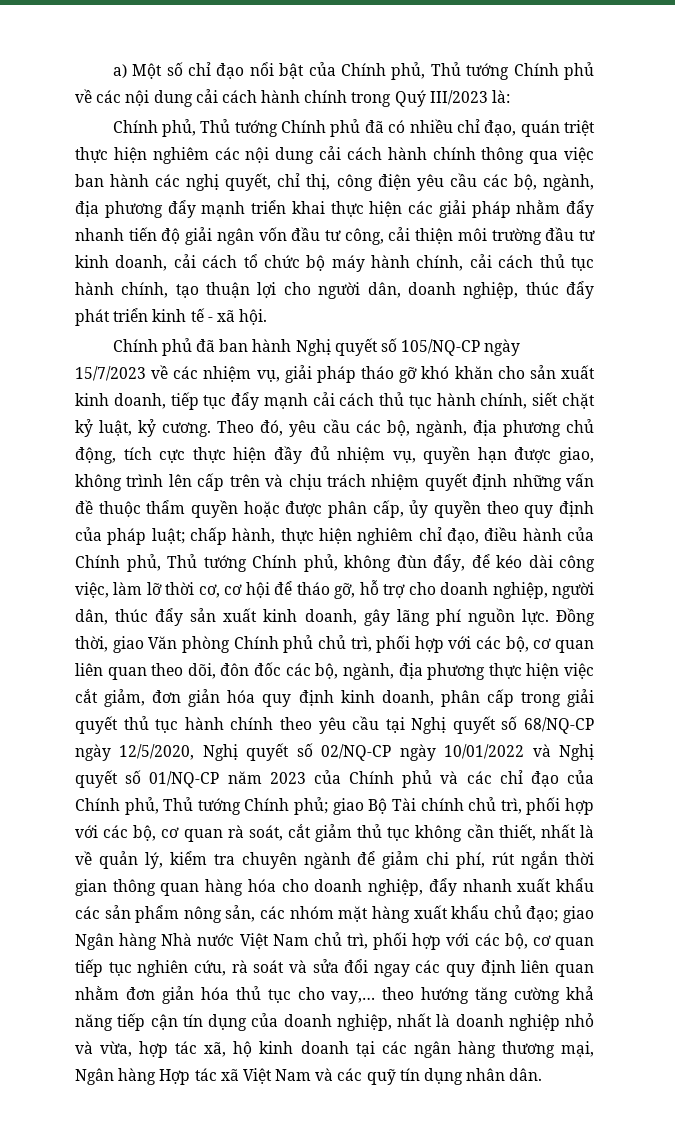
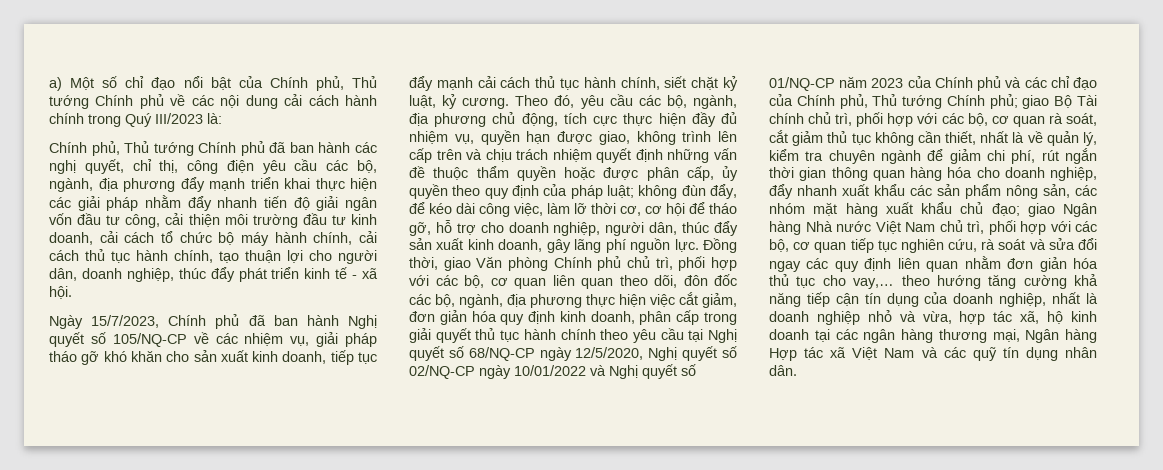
[388,119,595,137] [75,146,594,164] có nhiều chỉ đạo, quán triệt thực hiện nghiêm các nội dung cải cách hành chính thông qua việc -> (287, 147) none
(268, 317) none -> [49,315,160,329] Ngày 15/7/2023,
[484,339,521,356] [75,366,146,381] ngày 15/7/2023 -> (187, 340) none
[190,527,594,545] [75,554,338,572] chấp hành, thực hiện nghiêm chỉ đạo, điều hành của Chính phủ, Thủ tướng Chính phủ, -> (634, 191) none

